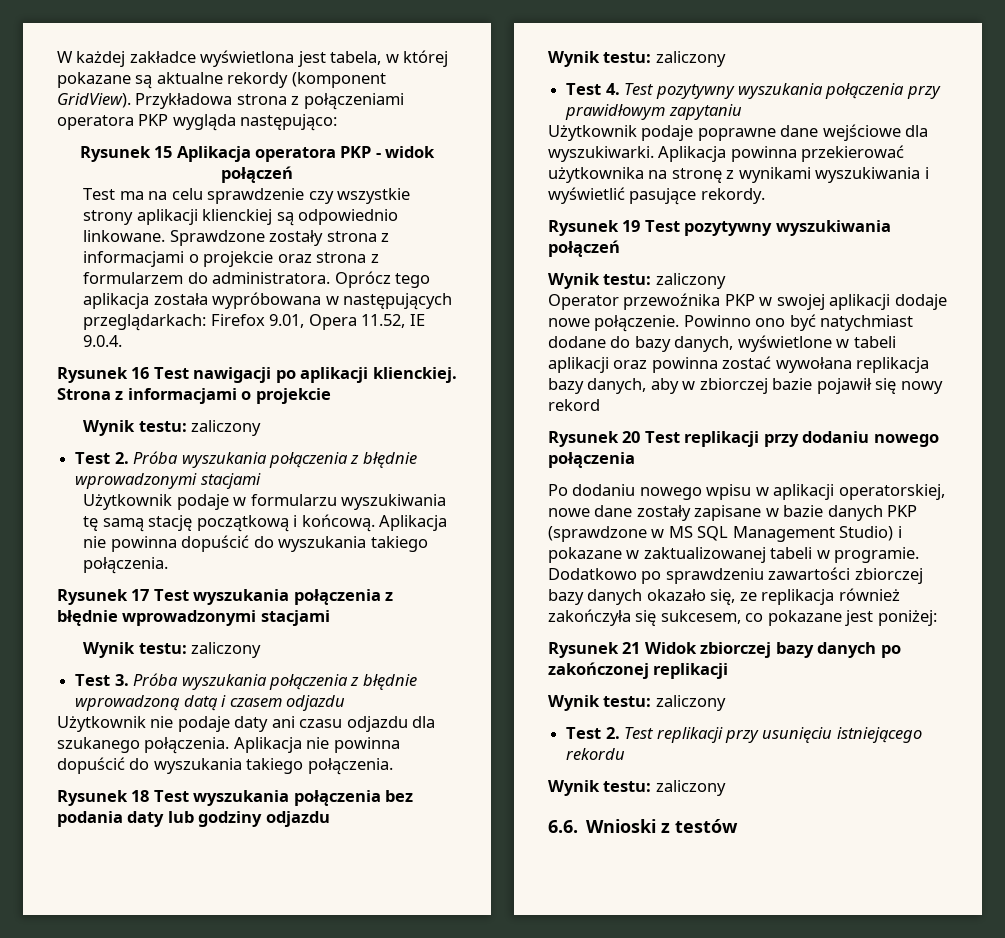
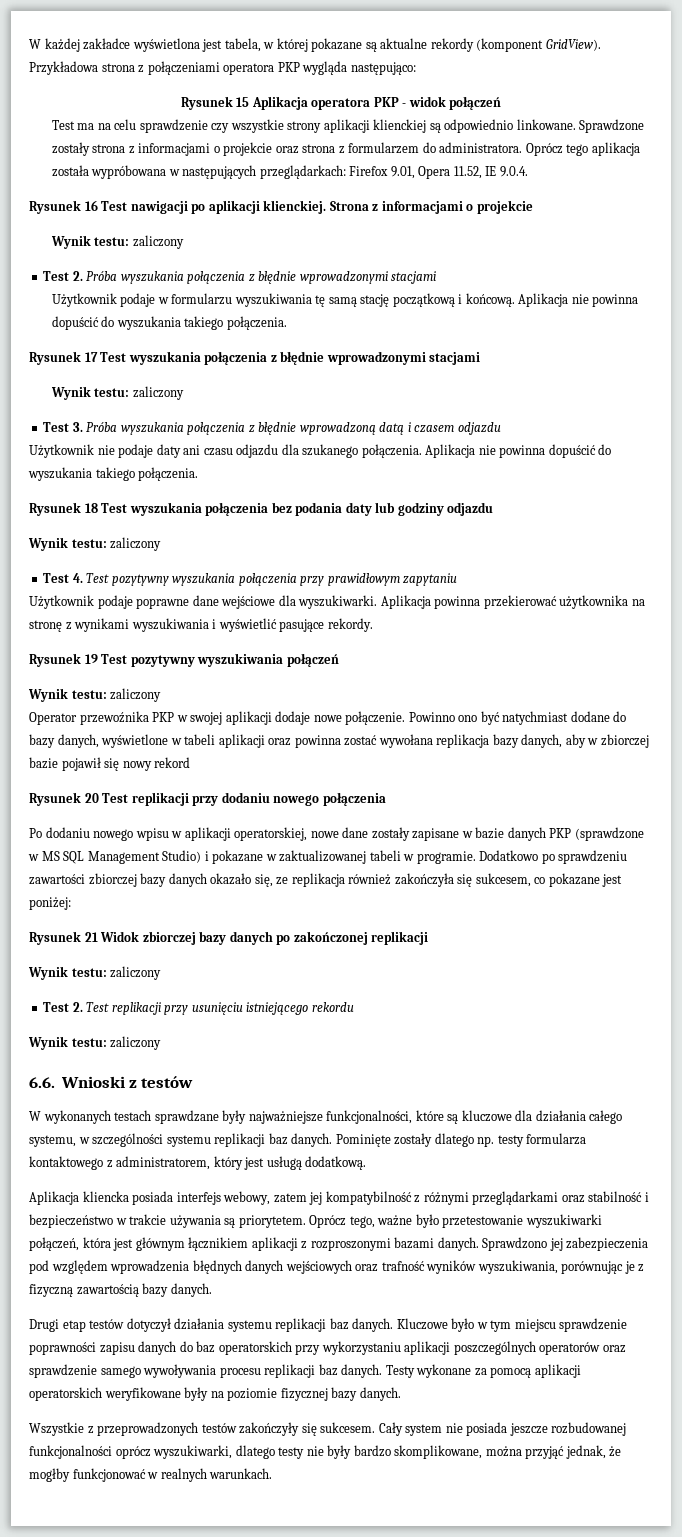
(739, 826) none -> [29,1110,623,1124] [29,1133,587,1147] [29,1156,367,1170] [29,1191,649,1205] [29,1214,602,1228] [29,1237,649,1251] [29,1260,645,1274] [29,1283,212,1297] [29,1318,628,1332] [29,1341,626,1355] [29,1364,581,1378] [29,1387,401,1401] [29,1422,627,1436] [29,1445,622,1459] [29,1468,273,1482] // W wykonanych testach sprawdzane były najważniejsze funkcjonalności, które są kluczowe dla działania całego systemu, w szczególności systemu replikacji baz danych. Pominięte zostały dlatego np. testy formularza kontaktowego z administratorem, który jest usługą dodatkową. // Aplikacja kliencka posiada interfejs webowy, zatem jej kompatybilność z różnymi przeglądarkami oraz stabilność i bezpieczeństwo w trakcie używania są priorytetem. Oprócz tego, ważne było przetestowanie wyszukiwarki połączeń, która jest głównym łącznikiem aplikacji z rozproszonymi bazami danych. Sprawdzono jej zabezpieczenia pod względem wprowadzenia błędnych danych wejściowych oraz trafność wyników wyszukiwania, porównując je z fizyczną zawartością bazy danych. // Drugi etap testów dotyczył działania systemu replikacji baz danych. Kluczowe było w tym miejscu sprawdzenie poprawności zapisu danych do baz operatorskich przy wykorzystaniu aplikacji poszczególnych operatorów oraz sprawdzenie samego wywoływania procesu replikacji baz danych. Testy wykonane za pomocą aplikacji operatorskich weryfikowane były na poziomie fizycznej bazy danych. // Wszystkie z przeprowadzonych testów zakończyły się sukcesem. Cały system nie posiada jeszcze rozbudowanej funkcjonalności oprócz wyszukiwarki, dlatego testy nie były bardzo skomplikowane, można przyjąć jednak, że mogłby funkcjonować w realnych warunkach.

